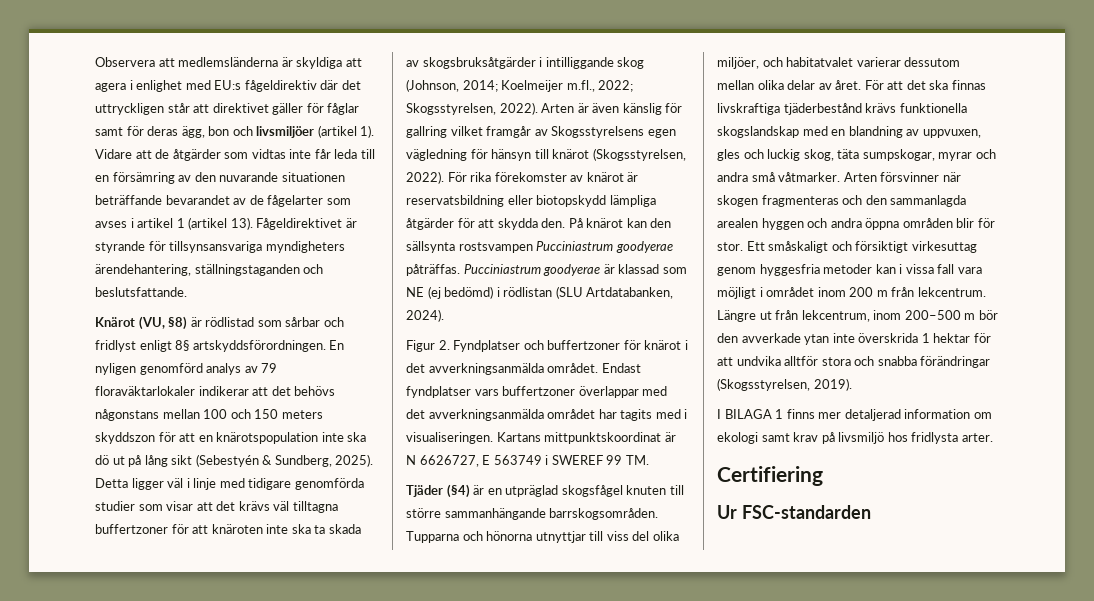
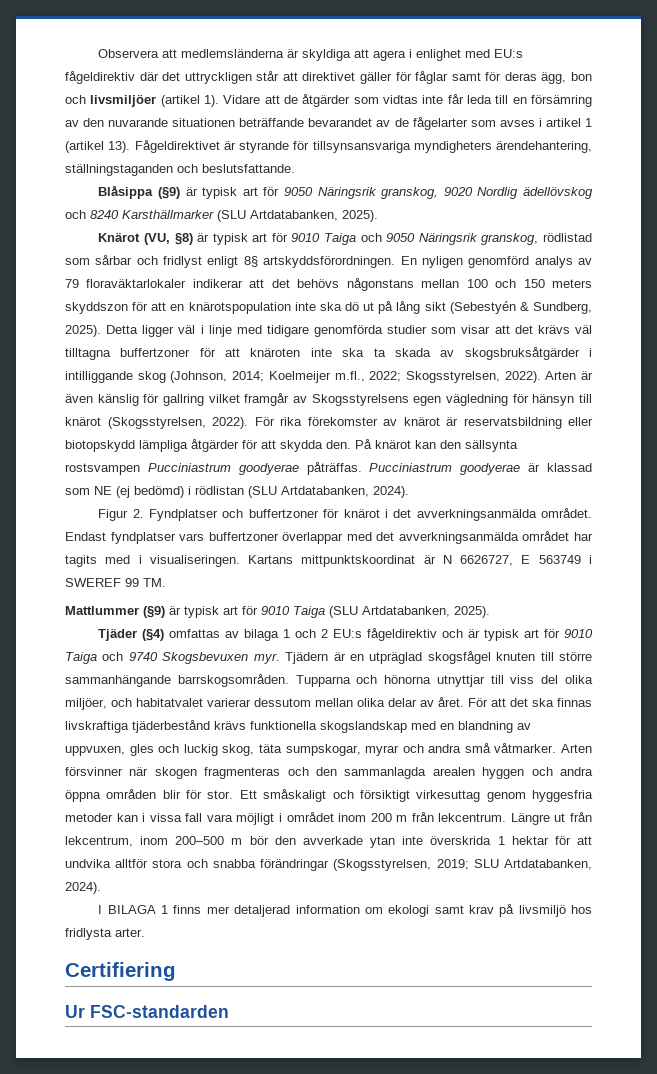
[95,316,202,330] Knärot (VU, §8) är -> [98,185,593,199] [65,210,378,222] [98,232,539,245] Blåsippa (§9) är typisk art för 9050 Näringsrik granskog, 9020 Nordlig ädellövskog och 8240 Karsthällmarker (SLU Artdatabanken, 2025). // Knärot (VU, §8) är typisk art för 9010 Taiga och 9050 Näringsrik granskog,
[406,484,470,498] Tjäder (§4) -> [65,606,490,618] [98,628,594,641] [65,652,329,664] Mattlummer (§9) är typisk art för 9010 Taiga (SLU Artdatabanken, 2025). // Tjäder (§4) omfattas av bilaga 1 och 2 EU:s fågeldirektiv och är typisk art för 9010 Taiga och 9740 Skogsbevuxen myr. Tjädern
[813,378,852,391] 2019). -> [436,859,592,870] [65,882,101,894] 2019; SLU Artdatabanken, 2024).

